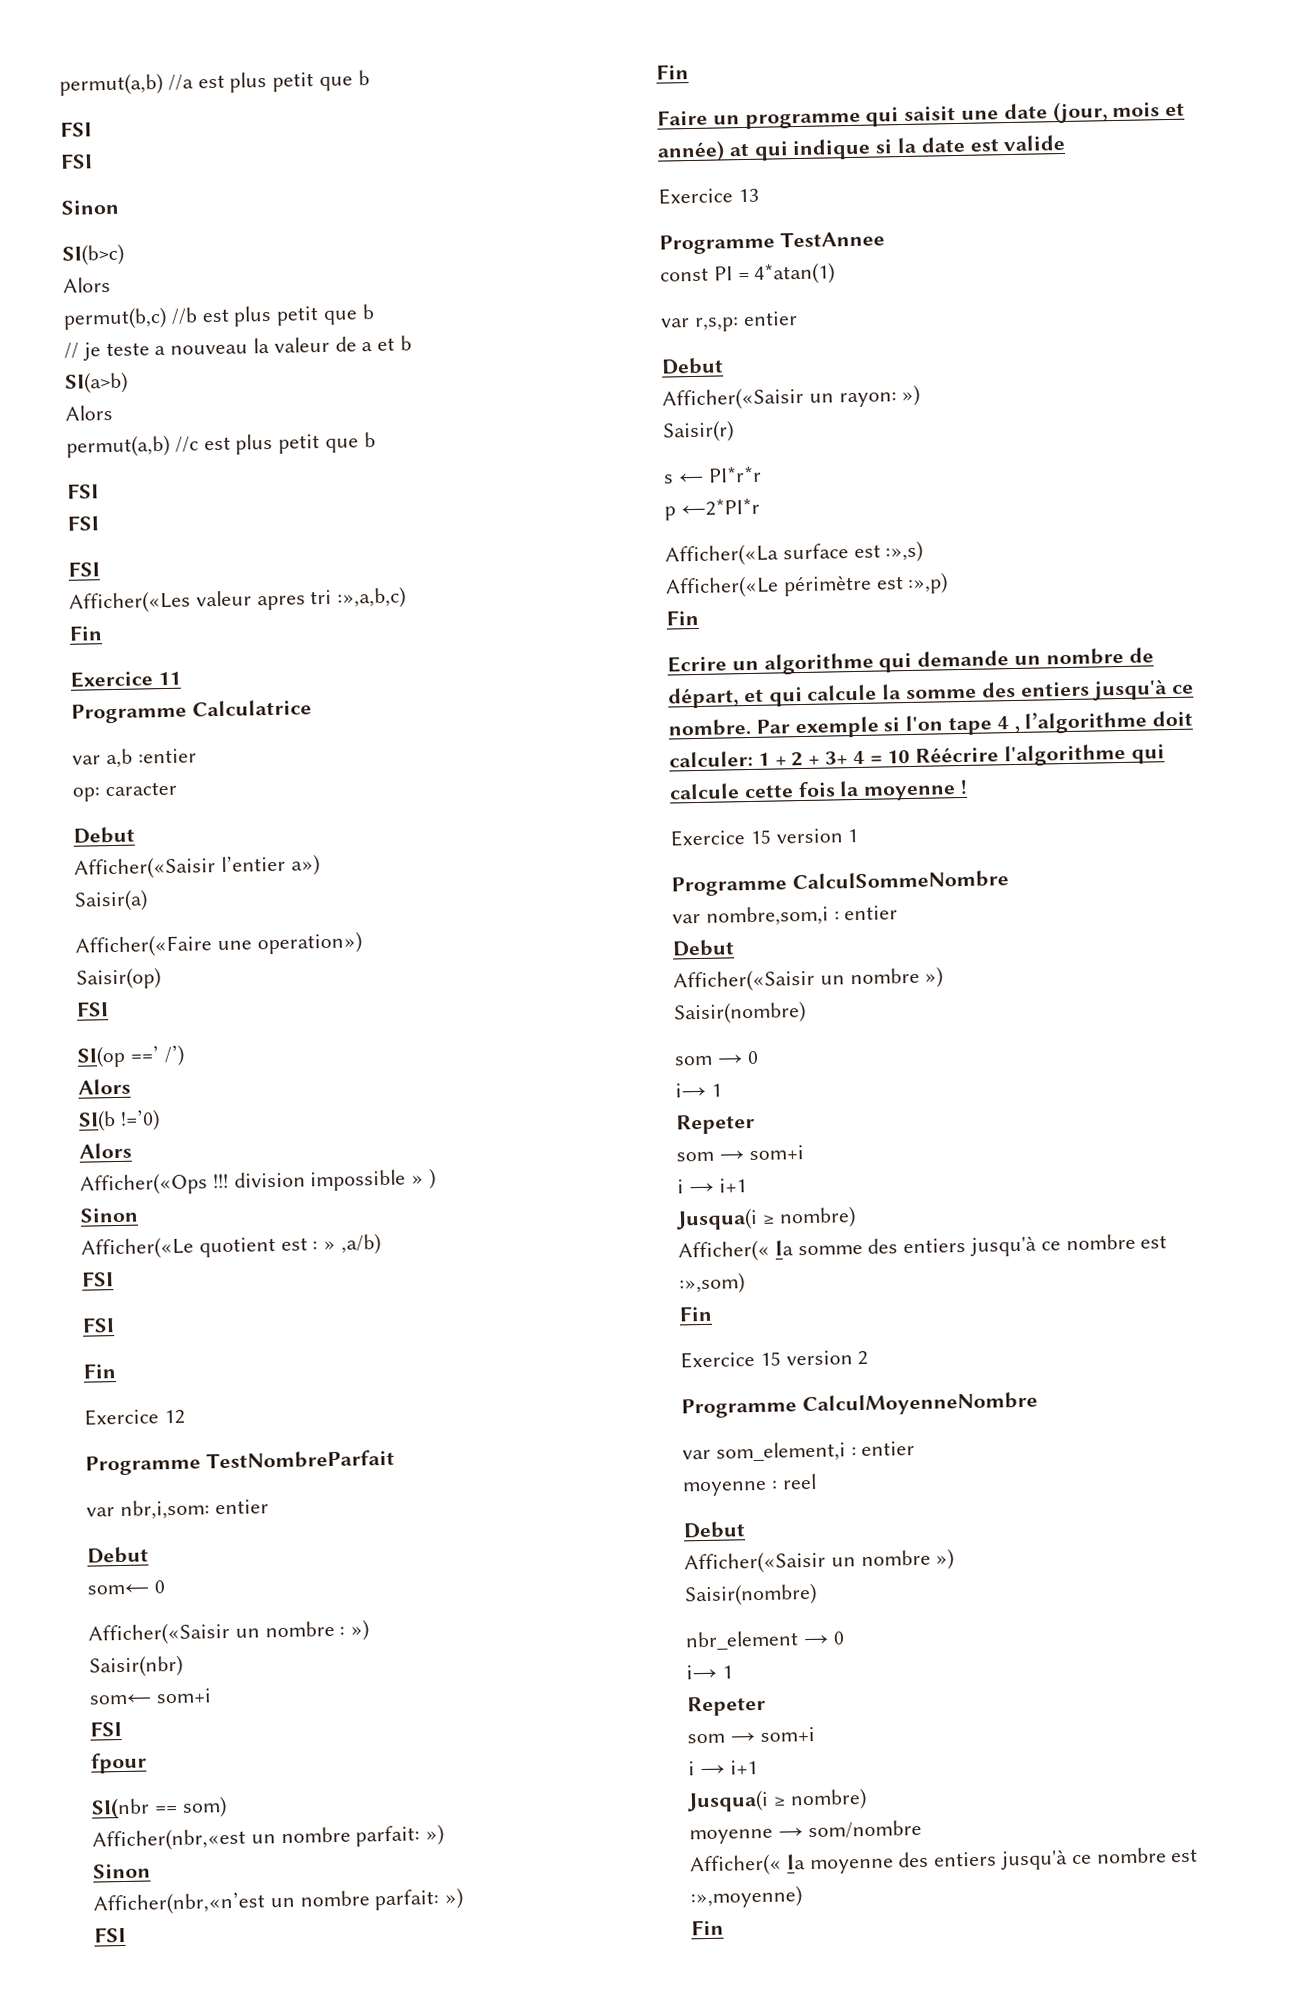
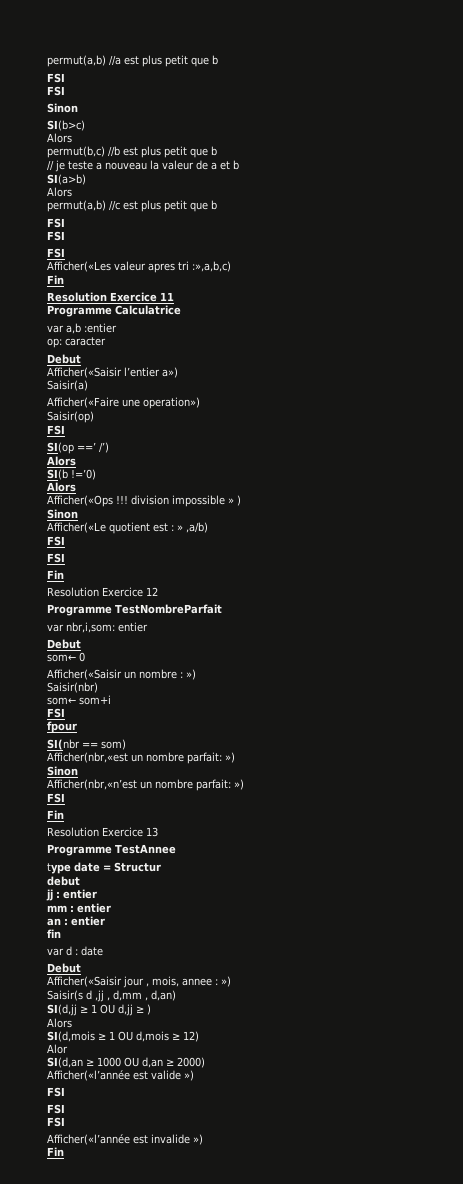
(103, 633) none -> [47,292,107,302] Resolution
(116, 1371) none -> [47,587,99,597] Resolution
[657,101,1186,129] [657,134,1066,163] [658,187,759,205] [659,230,885,255] [660,262,836,285] [661,311,798,332] [661,357,724,375] [662,384,921,411] [662,420,734,443] [663,465,762,484] [664,497,760,521] [665,540,924,567] [665,572,949,599] [666,609,699,626] [667,647,1154,675] [668,679,1195,709] [668,710,1194,739] [669,743,1165,768] [669,779,969,801] [670,828,859,847] [671,870,1009,897] [672,905,899,927] [672,939,735,957] [673,966,944,993] [673,1001,806,1025] [674,1050,759,1066] [675,1082,722,1098] [676,1113,755,1135] [676,1145,804,1162] [677,1178,747,1194] [675,1206,856,1231] [678,1233,1168,1263] [679,1272,745,1295] [679,1305,712,1322] [680,1350,869,1369] [681,1391,1038,1419] [682,1441,916,1463] [682,1473,817,1497] [683,1521,746,1539] [684,1548,955,1575] [684,1582,817,1607] [685,1630,845,1651] [686,1664,733,1680] [687,1695,766,1717] [687,1726,815,1744] [688,1760,758,1776] [686,1787,867,1813] [689,1819,922,1845] [690,1847,1199,1877] [690,1885,803,1909] Faire un programme qui saisit une date (jour, mois et année) at qui indique si la date est valide // Exercice 13 // Programme TestAnnee // const PI = 4*atan(1) // var r,s,p: entier // Debut // Afficher(«Saisir un rayon: ») // Saisir(r) // s ← PI*r*r // p ←2*PI*r // Afficher(«La surface est :»,s) // Afficher(«Le périmètre est :»,p) // Fin // Ecrire un algorithme qui demande un nombre de départ, et qui calcule la somme des entiers jusqu'à ce nombre. Par exemple si l'on tape 4 , l’algorithme doit calculer: 1 + 2 + 3+ 4 = 10 Réécrire l'algorithme qui calcule cette fois la moyenne ! // Exercice 15 version 1 // Programme CalculSommeNombre // var nombre,som,i : entier // Debut // Afficher(«Saisir un nombre ») // Saisir(nombre) // som → 0 // i→ 1 // Repeter // som → som+i // i → i+1 // Jusqua(i ≥ nombre) // Afficher(« la somme des entiers jusqu'à ce nombre est :»,som) // Fin // Exercice 15 version 2 // Programme CalculMoyenneNombre // var som_element,i : entier // moyenne : reel // Debut // Afficher(«Saisir un nombre ») // Saisir(nombre) // nbr_element → 0 // i→ 1 // Repeter // som → som+i // i → i+1 // Jusqua(i ≥ nombre) // moyenne → som/nombre // Afficher(« la moyenne des entiers jusqu'à ce nombre est :»,moyenne) -> [47,827,158,837] [47,844,176,856] [47,862,161,874] [47,876,80,886] [46,889,97,901] [47,903,111,913] [47,916,105,926] [47,929,61,938] [47,946,103,956] [47,963,81,973] [47,976,231,988] [47,990,176,1002] [47,1004,151,1016] [47,1018,72,1028] [47,1031,199,1042] [47,1044,68,1054] [47,1057,205,1068] [47,1070,194,1081] [47,1087,65,1097] [47,1104,65,1114] [47,1117,65,1127] [47,1134,203,1145] Resolution Exercice 13 // Programme TestAnnee // type date = Structur // debut // jj : entier // mm : entier // an : entier // fin // var d : date // Debut // Afficher(«Saisir jour , mois, annee : ») // Saisir(s d ,jj , d,mm , d,an) // SI(d,jj ≥ 1 OU d,jj ≥ ) // Alors // SI(d,mois ≥ 1 OU d,mois ≥ 12) // Alor // SI(d,an ≥ 1000 OU d,an ≥ 2000) // Afficher(«l’année est valide ») // FSI // FSI // FSI // Afficher(«l’année est invalide »)

